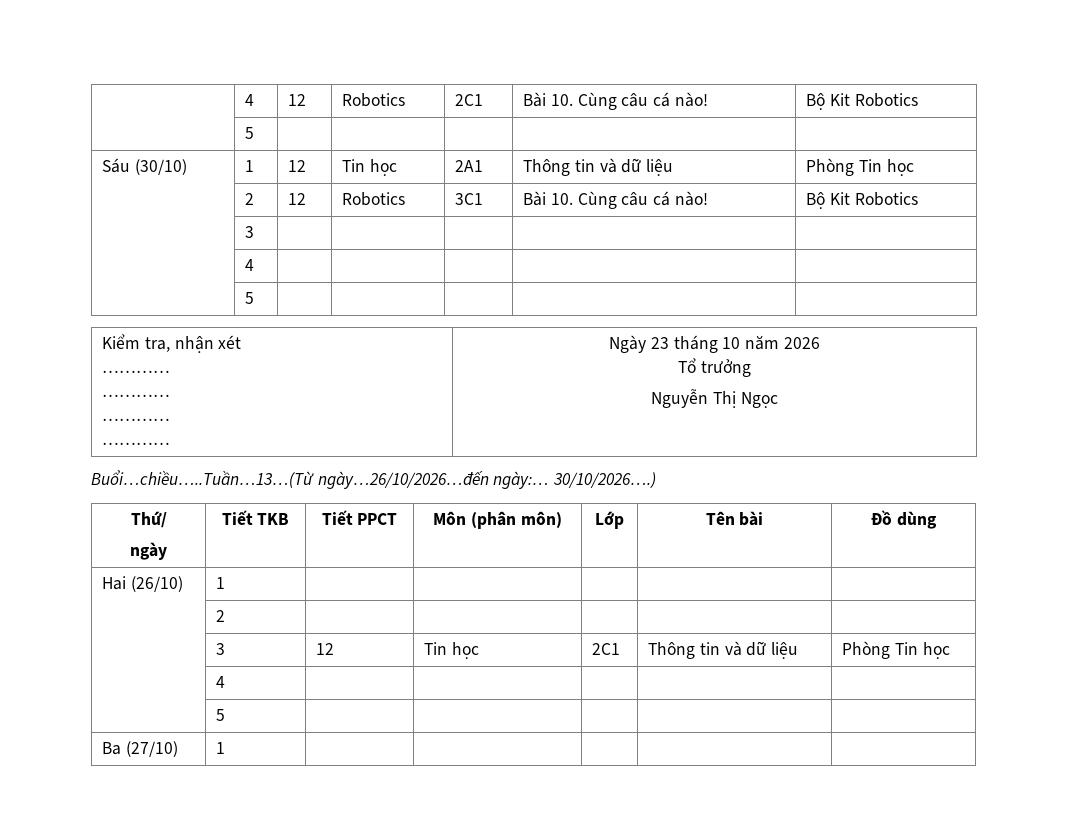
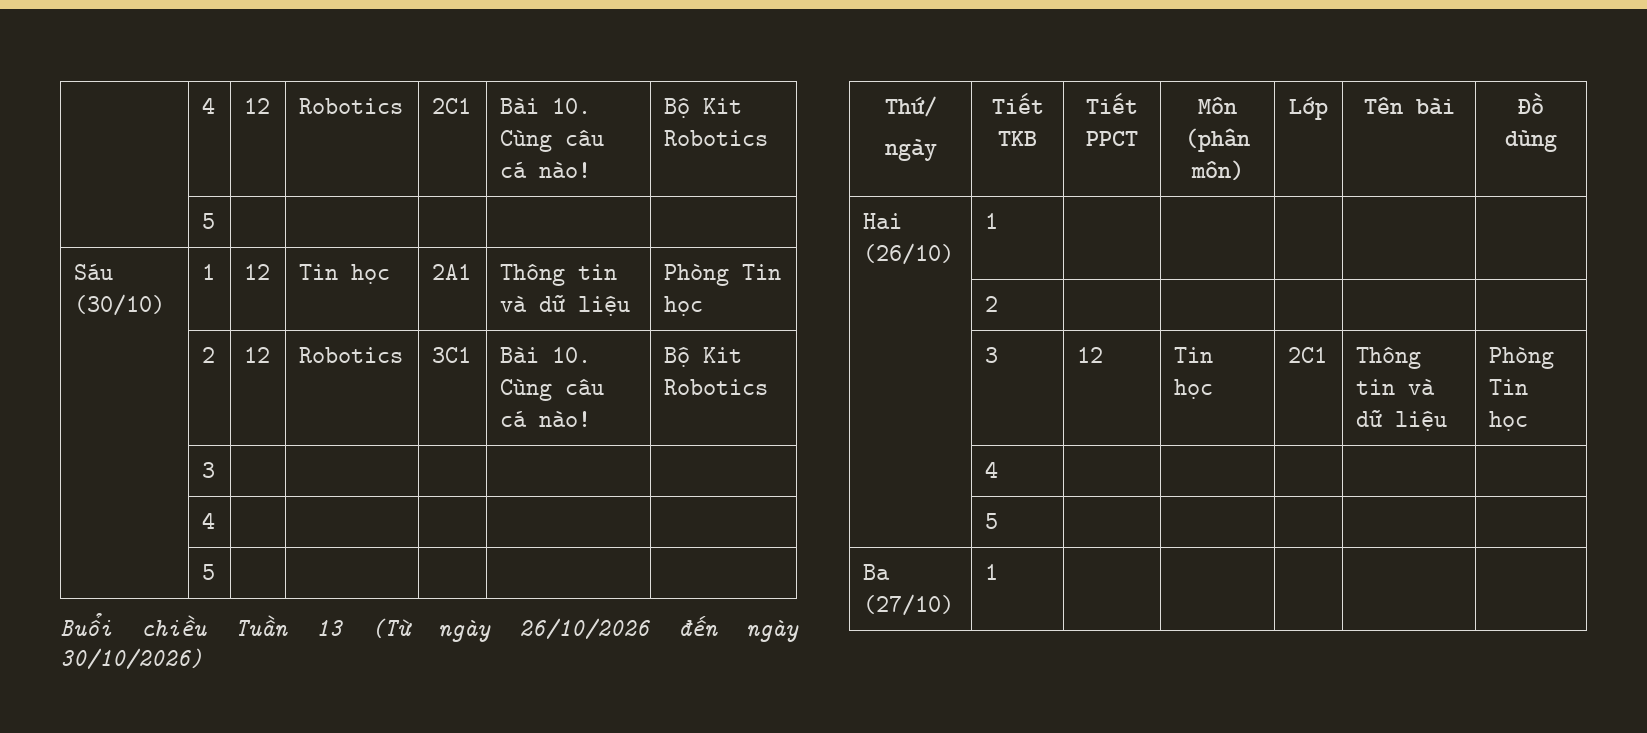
[102,334,242,353] [102,370,171,373] [102,394,171,397] [102,418,171,421] [102,442,171,445] [609,335,820,353] [678,358,751,377] [651,389,778,408] [91,470,657,489] // Kiểm tra, nhận xét // ………… // ………… // ………… // ………… | Ngày 23 tháng 10 năm 2026 // Tổ trưởng // Nguyễn Thị Ngọc // Buổi…chiều…..Tuần…13…(Từ ngày…26/10/2026…đến ngày:… 30/10/2026….) -> [60,613,799,642] [60,648,203,669] // Buổi chiều Tuần 13 (Từ ngày 26/10/2026 đến ngày 30/10/2026)

